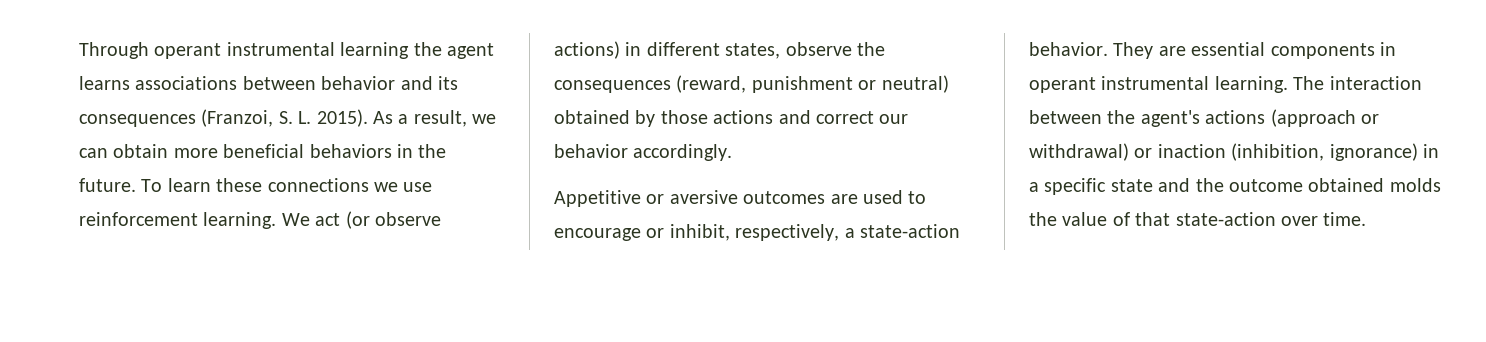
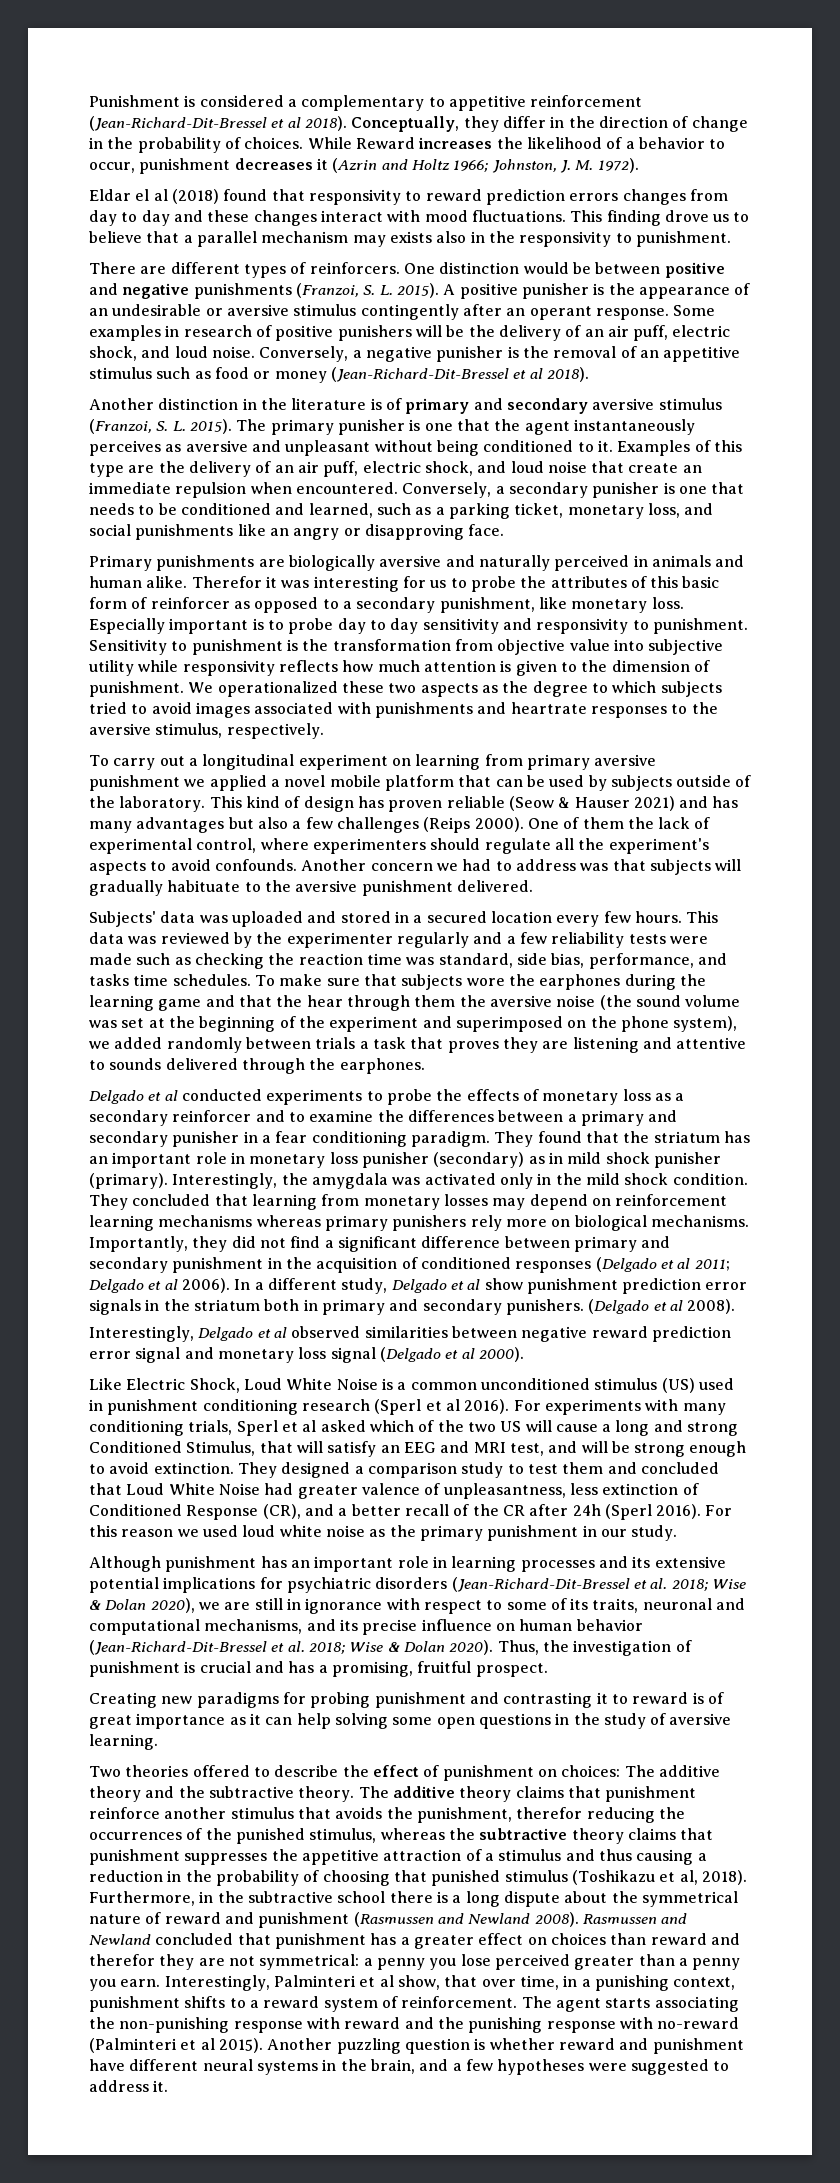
[79,42,494,59] [79,76,458,90] [79,109,497,127] [79,144,447,158] [79,178,433,192] [79,211,441,229] [554,41,885,59] [554,75,949,93] [554,110,909,127] [554,144,733,161] [554,190,927,207] [554,224,960,241] [1029,42,1396,59] [1029,76,1422,93] [1029,109,1379,127] [1029,143,1439,161] [1029,178,1441,195] [1029,212,1367,226] Through operant instrumental learning the agent learns associations between behavior and its consequences (Franzoi, S. L. 2015). As a result, we can obtain more beneficial behaviors in the future. To learn these connections we use reinforcement learning. We act (or observe actions) in different states, observe the consequences (reward, punishment or neutral) obtained by those actions and correct our behavior accordingly. // Appetitive or aversive outcomes are used to encourage or inhibit, respectively, a state-action behavior. They are essential components in operant instrumental learning. The interaction between the agent's actions (approach or withdrawal) or inaction (inhibition, ignorance) in a specific state and the outcome obtained molds the value of that state-action over time. -> [89,95,643,111] [89,116,748,132] [89,137,726,153] [89,158,639,174] [89,189,728,205] [89,210,750,226] [89,231,731,247] [89,262,725,278] [89,283,751,299] [89,304,716,320] [89,325,731,341] [89,346,741,362] [89,367,589,383] [89,398,722,414] [89,419,695,435] [89,440,742,456] [89,461,702,477] [89,482,745,498] [89,503,714,519] [89,524,505,540] [89,555,745,571] [89,576,720,592] [89,597,684,613] [89,618,748,634] [89,639,724,655] [89,660,710,676] [89,681,722,697] [89,702,718,718] [89,723,324,739] [89,754,657,770] [89,775,752,791] [89,796,739,812] [89,817,711,833] [89,838,709,854] [89,859,742,875] [89,880,533,896] [89,911,719,927] [89,932,708,948] [89,953,727,969] [89,974,706,990] [89,995,741,1011] [89,1016,738,1032] [89,1037,747,1053] [89,1058,425,1074] [89,1089,685,1105] [89,1110,678,1126] [89,1131,750,1147] [89,1152,721,1168] [89,1173,748,1189] [89,1194,728,1210] [89,1215,749,1231] [89,1236,671,1252] [89,1257,730,1273] [89,1278,748,1294] [89,1299,736,1315] [89,1326,731,1342] [89,1347,524,1363] [89,1378,734,1393] [89,1399,726,1415] [89,1420,739,1436] [89,1441,747,1457] [89,1462,719,1478] [89,1483,699,1499] [89,1504,733,1520] [89,1525,678,1541] [89,1556,726,1572] [89,1577,746,1593] [89,1598,746,1614] [89,1619,643,1635] [89,1640,692,1656] [89,1661,548,1677] [89,1692,724,1708] [89,1713,732,1729] [89,1734,158,1750] [89,1765,720,1781] [89,1786,697,1802] [89,1807,685,1823] [89,1828,714,1844] [89,1849,707,1865] [89,1870,747,1886] [89,1891,738,1907] [89,1912,688,1928] [89,1933,740,1949] [89,1954,741,1970] [89,1975,736,1991] [89,1996,739,2012] [89,2017,740,2033] [89,2038,744,2054] [89,2059,730,2075] [89,2080,169,2092] Punishment is considered a complementary to appetitive reinforcement (Jean-Richard-Dit-Bressel et al 2018). Conceptually, they differ in the direction of change in the probability of choices. While Reward increases the likelihood of a behavior to occur, punishment decreases it (Azrin and Holtz 1966; Johnston, J. M. 1972). // Eldar el al (2018) found that responsivity to reward prediction errors changes from day to day and these changes interact with mood fluctuations. This finding drove us to believe that a parallel mechanism may exists also in the responsivity to punishment. // There are different types of reinforcers. One distinction would be between positive and negative punishments (Franzoi, S. L. 2015). A positive punisher is the appearance of an undesirable or aversive stimulus contingently after an operant response. Some examples in research of positive punishers will be the delivery of an air puff, electric shock, and loud noise. Conversely, a negative punisher is the removal of an appetitive stimulus such as food or money (Jean-Richard-Dit-Bressel et al 2018). // Another distinction in the literature is of primary and secondary aversive stimulus (Franzoi, S. L. 2015). The primary punisher is one that the agent instantaneously perceives as aversive and unpleasant without being conditioned to it. Examples of this type are the delivery of an air puff, electric shock, and loud noise that create an immediate repulsion when encountered. Conversely, a secondary punisher is one that needs to be conditioned and learned, such as a parking ticket, monetary loss, and social punishments like an angry or disapproving face. // Primary punishments are biologically aversive and naturally perceived in animals and human alike. Therefor it was interesting for us to probe the attributes of this basic form of reinforcer as opposed to a secondary punishment, like monetary loss. Especially important is to probe day to day sensitivity and responsivity to punishment. Sensitivity to punishment is the transformation from objective value into subjective utility while responsivity reflects how much attention is given to the dimension of punishment. We operationalized these two aspects as the degree to which subjects tried to avoid images associated with punishments and heartrate responses to the aversive stimulus, respectively. // To carry out a longitudinal experiment on learning from primary aversive punishment we applied a novel mobile platform that can be used by subjects outside of the laboratory. This kind of design has proven reliable (Seow & Hauser 2021) and has many advantages but also a few challenges (Reips 2000). One of them the lack of experimental control, where experimenters should regulate all the experiment's aspects to avoid confounds. Another concern we had to address was that subjects will gradually habituate to the aversive punishment delivered. // Subjects' data was uploaded and stored in a secured location every few hours. This data was reviewed by the experimenter regularly and a few reliability tests were made such as checking the reaction time was standard, side bias, performance, and tasks time schedules. To make sure that subjects wore the earphones during the learning game and that the hear through them the aversive noise (the sound volume was set at the beginning of the experiment and superimposed on the phone system), we added randomly between trials a task that proves they are listening and attentive to sounds delivered through the earphones. // Delgado et al conducted experiments to probe the effects of monetary loss as a secondary reinforcer and to examine the differences between a primary and secondary punisher in a fear conditioning paradigm. They found that the striatum has an important role in monetary loss punisher (secondary) as in mild shock punisher (primary). Interestingly, the amygdala was activated only in the mild shock condition. They concluded that learning from monetary losses may depend on reinforcement learning mechanisms whereas primary punishers rely more on biological mechanisms. Importantly, they did not find a significant difference between primary and secondary punishment in the acquisition of conditioned responses (Delgado et al 2011; Delgado et al 2006). In a different study, Delgado et al show punishment prediction error signals in the striatum both in primary and secondary punishers. (Delgado et al 2008). // Interestingly, Delgado et al observed similarities between negative reward prediction error signal and monetary loss signal (Delgado et al 2000). // Like Electric Shock, Loud White Noise is a common unconditioned stimulus (US) used in punishment conditioning research (Sperl et al 2016). For experiments with many conditioning trials, Sperl et al asked which of the two US will cause a long and strong Conditioned Stimulus, that will satisfy an EEG and MRI test, and will be strong enough to avoid extinction. They designed a comparison study to test them and concluded that Loud White Noise had greater valence of unpleasantness, less extinction of Conditioned Response (CR), and a better recall of the CR after 24h (Sperl 2016). For this reason we used loud white noise as the primary punishment in our study. // Although punishment has an important role in learning processes and its extensive potential implications for psychiatric disorders (Jean-Richard-Dit-Bressel et al. 2018; Wise & Dolan 2020), we are still in ignorance with respect to some of its traits, neuronal and computational mechanisms, and its precise influence on human behavior (Jean-Richard-Dit-Bressel et al. 2018; Wise & Dolan 2020). Thus, the investigation of punishment is crucial and has a promising, fruitful prospect. // Creating new paradigms for probing punishment and contrasting it to reward is of great importance as it can help solving some open questions in the study of aversive learning. // Two theories offered to describe the effect of punishment on choices: The additive theory and the subtractive theory. The additive theory claims that punishment reinforce another stimulus that avoids the punishment, therefor reducing the occurrences of the punished stimulus, whereas the subtractive theory claims that punishment suppresses the appetitive attraction of a stimulus and thus causing a reduction in the probability of choosing that punished stimulus (Toshikazu et al, 2018). Furthermore, in the subtractive school there is a long dispute about the symmetrical nature of reward and punishment (Rasmussen and Newland 2008). Rasmussen and Newland concluded that punishment has a greater effect on choices than reward and therefor they are not symmetrical: a penny you lose perceived greater than a penny you earn. Interestingly, Palminteri et al show, that over time, in a punishing context, punishment shifts to a reward system of reinforcement. The agent starts associating the non-punishing response with reward and the punishing response with no-reward (Palminteri et al 2015). Another puzzling question is whether reward and punishment have different neural systems in the brain, and a few hypotheses were suggested to address it.

